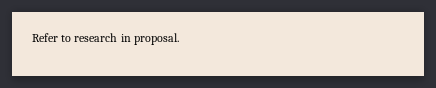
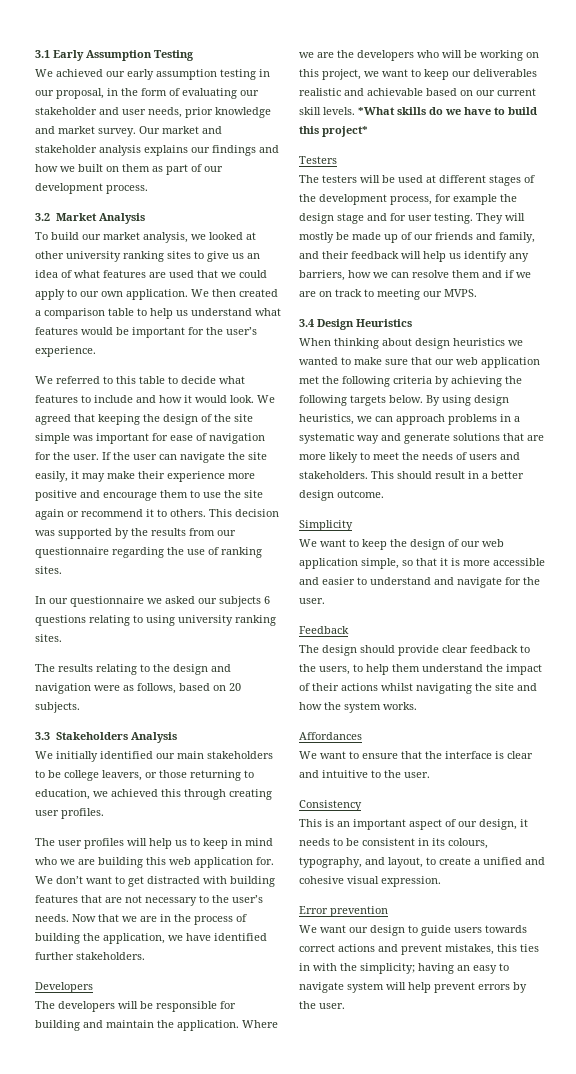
[32,33,179,45] Refer to research in proposal. -> [35,50,194,61] [35,69,270,80] [35,88,259,99] [35,107,271,118] [35,126,222,137] [35,145,279,156] [35,164,223,175] [35,183,148,194] [35,213,145,224] [35,232,256,243] [35,251,260,262] [35,270,267,278] [35,289,278,300] [35,308,281,319] [35,327,257,338] [35,346,96,357] [35,376,245,384] [35,395,275,403] [35,414,253,425] [35,433,265,444] [35,452,267,463] [35,471,255,482] [35,490,263,501] [35,509,279,520] [35,528,236,539] [35,547,262,558] [35,566,62,574] [35,596,270,607] [35,615,276,626] [35,634,62,642] [35,664,231,675] [35,683,241,694] [35,702,80,713] [35,732,177,743] [35,751,273,762] [35,770,254,781] [35,789,272,800] [35,808,104,819] [35,838,273,849] [35,857,274,868] [35,876,275,887] [35,895,263,906] [35,914,247,925] [35,933,267,944] [35,952,145,960] [35,982,93,993] [35,1001,236,1012] [35,1020,278,1031] [299,50,539,61] [299,69,537,80] [299,88,536,96] [299,107,537,115] [299,126,368,137] [299,156,337,164] [299,175,535,186] [299,194,517,205] [299,213,525,224] [299,232,535,243] [299,251,529,262] [299,270,531,281] [299,289,477,300] [299,319,412,330] [299,338,523,349] [299,357,540,368] [299,376,522,387] [299,395,509,406] [299,414,520,425] [299,433,544,444] [299,452,520,463] [299,471,524,479] [299,490,384,501] [299,520,353,531] [299,539,504,550] [299,558,545,569] [299,577,540,588] [299,598,325,604] [299,626,349,634] [299,645,530,656] [299,664,542,675] [299,683,537,694] [299,702,417,713] [299,732,362,740] [299,751,533,759] [299,770,430,778] [299,800,362,811] [299,819,528,830] [299,838,488,849] [299,857,545,868] [299,876,441,887] [299,906,388,917] [299,925,527,936] [299,944,539,955] [299,963,509,974] [299,982,527,993] [299,1001,345,1009] 3.1 Early Assumption Testing // We achieved our early assumption testing in our proposal, in the form of evaluating our stakeholder and user needs, prior knowledge and market survey. Our market and stakeholder analysis explains our findings and how we built on them as part of our development process. // 3.2 Market Analysis // To build our market analysis, we looked at other university ranking sites to give us an idea of what features are used that we could apply to our own application. We then created a comparison table to help us understand what features would be important for the user’s experience. // We referred to this table to decide what features to include and how it would look. We agreed that keeping the design of the site simple was important for ease of navigation for the user. If the user can navigate the site easily, it may make their experience more positive and encourage them to use the site again or recommend it to others. This decision was supported by the results from our questionnaire regarding the use of ranking sites. // In our questionnaire we asked our subjects 6 questions relating to using university ranking sites. // The results relating to the design and navigation were as follows, based on 20 subjects. // 3.3 Stakeholders Analysis // We initially identified our main stakeholders to be college leavers, or those returning to education, we achieved this through creating user profiles. // The user profiles will help us to keep in mind who we are building this web application for. We don’t want to get distracted with building features that are not necessary to the user’s needs. Now that we are in the process of building the application, we have identified further stakeholders. // Developers // The developers will be responsible for building and maintain the application. Where we are the developers who will be working on this project, we want to keep our deliverables realistic and achievable based on our current skill levels. *What skills do we have to build this project* // Testers // The testers will be used at different stages of the development process, for example the design stage and for user testing. They will mostly be made up of our friends and family, and their feedback will help us identify any barriers, how we can resolve them and if we are on track to meeting our MVPS. // 3.4 Design Heuristics // When thinking about design heuristics we wanted to make sure that our web application met the following criteria by achieving the following targets below. By using design heuristics, we can approach problems in a systematic way and generate solutions that are more likely to meet the needs of users and stakeholders. This should result in a better design outcome. // Simplicity // We want to keep the design of our web application simple, so that it is more accessible and easier to understand and navigate for the user. // Feedback // The design should provide clear feedback to the users, to help them understand the impact of their actions whilst navigating the site and how the system works. // Affordances // We want to ensure that the interface is clear and intuitive to the user. // Consistency // This is an important aspect of our design, it needs to be consistent in its colours, typography, and layout, to create a unified and cohesive visual expression. // Error prevention // We want our design to guide users towards correct actions and prevent mistakes, this ties in with the simplicity; having an easy to navigate system will help prevent errors by the user.

